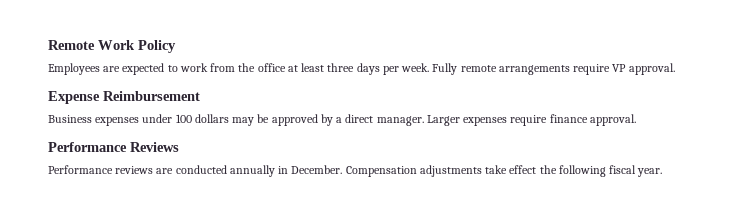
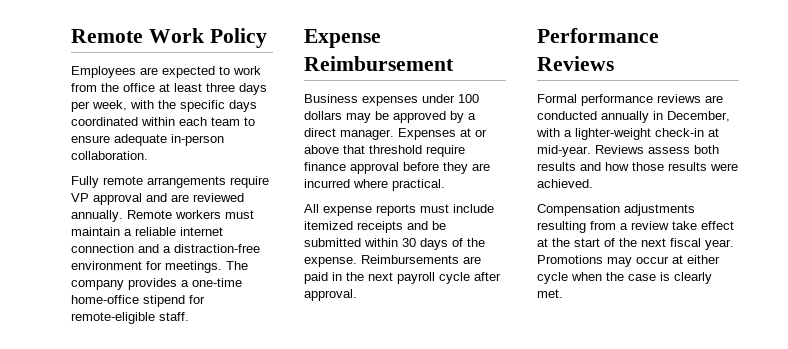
[401,63,430,72] week. -> [92,100,257,112] [71,117,255,126] [71,134,224,146] [71,151,148,160] week, with the specific days coordinated within each team to ensure adequate in-person collaboration. //
[628,63,675,75] approval. -> [93,193,244,205] [71,210,254,222] [71,227,223,236] [71,244,260,253] [71,261,248,273] [71,278,242,290] [71,295,205,307] [71,312,189,324] approval and are reviewed annually. Remote workers must maintain a reliable internet connection and a distraction-free environment for meetings. The company provides a one-time home-office stipend for remote-eligible staff.
[426,114,588,126] Larger expenses require finance -> [398,128,487,140] [304,145,465,157] [304,162,490,174] [304,179,445,191] [304,204,494,216] [304,221,446,233] [304,238,485,250] [304,255,481,267] [304,272,501,284] Expenses at or above that threshold require finance approval before they are incurred where practical. // All expense reports must include itemized receipts and be submitted within 30 days of the expense. Reimbursements are paid in the next payroll cycle after
[48,165,113,174] Performance -> [537,94,653,106] Formal performance
[291,165,663,177] December. Compensation adjustments take effect the following fiscal year. -> [667,111,730,122] [536,128,719,140] [537,145,719,157] [537,162,738,171] [537,179,593,188] [537,204,695,216] [537,221,734,233] [537,238,734,250] [537,255,720,267] [537,272,712,284] [537,289,563,298] December, with a lighter-weight check-in at mid-year. Reviews assess both results and how those results were achieved. // Compensation adjustments resulting from a review take effect at the start of the next fiscal year. Promotions may occur at either cycle when the case is clearly met.

